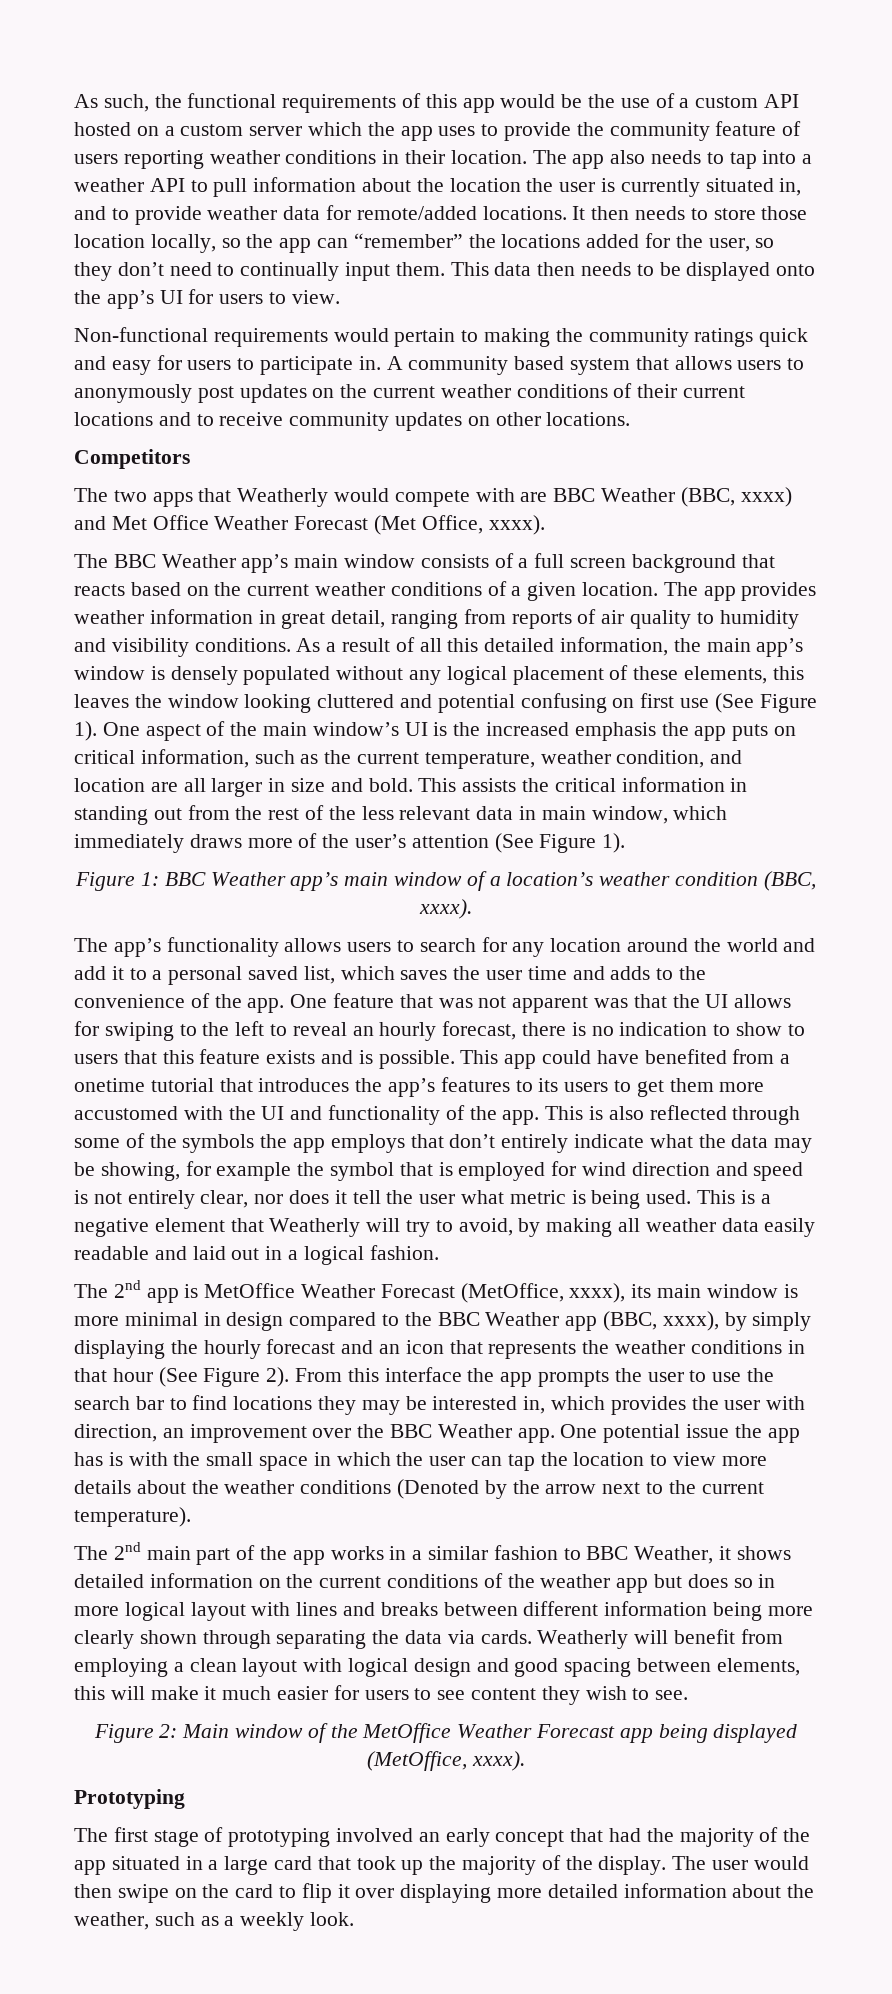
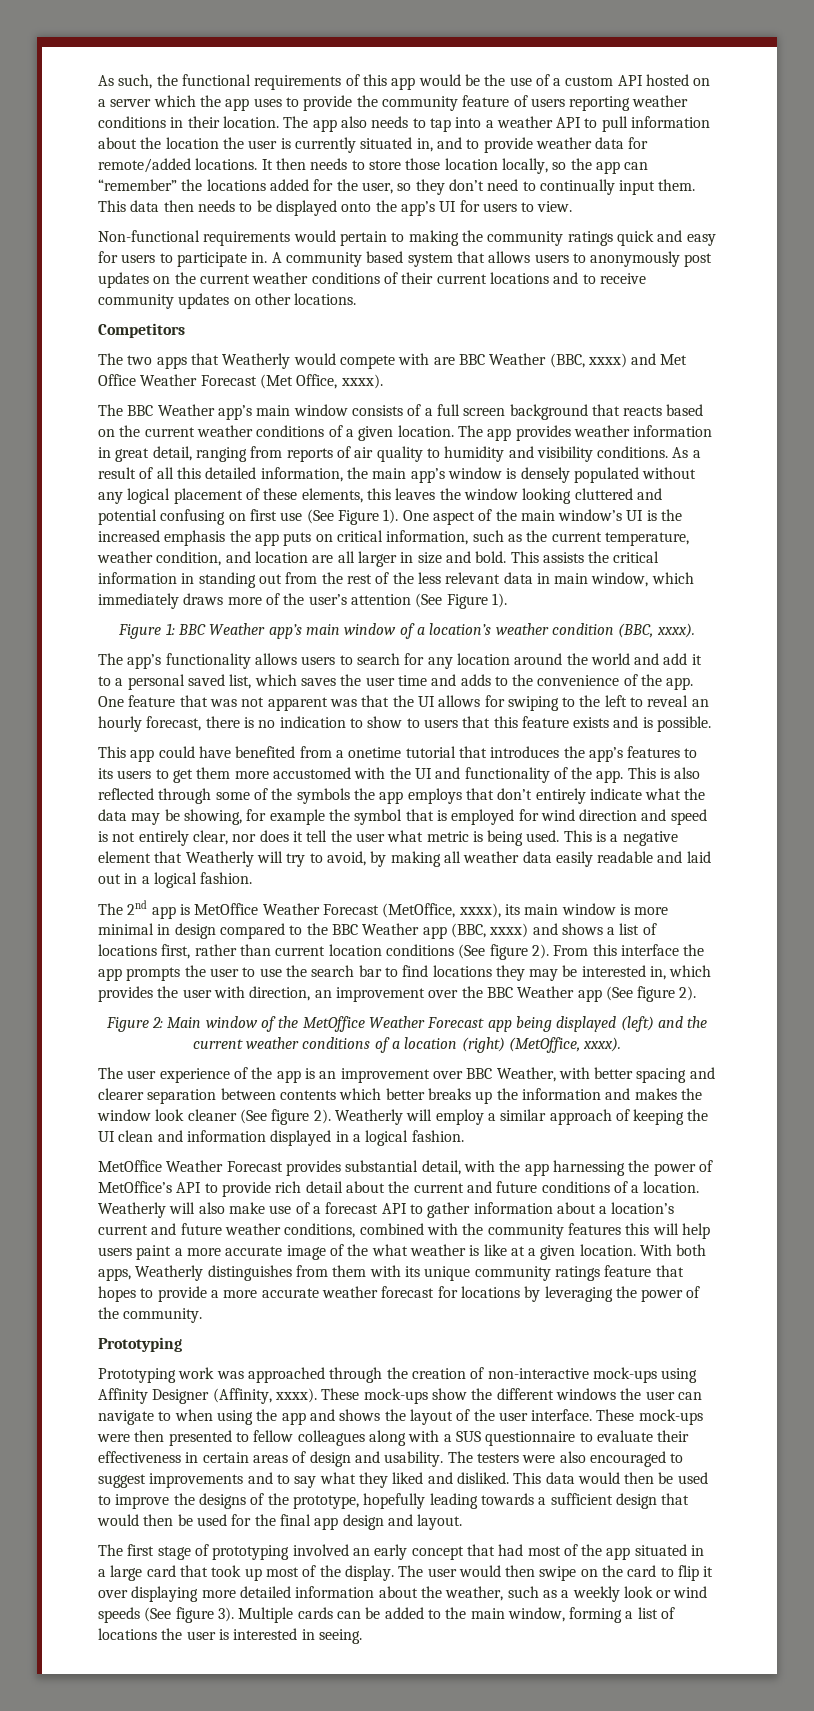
[180,124,244,136] custom -> (106, 103) none
(455, 1059) none -> (712, 724) //
[662,1311,812,1331] [74,1339,805,1359] [74,1367,261,1387] xxxx), by simply displaying the hourly forecast and an icon that represents the weather conditions in that hour (See Figure -> [489,923,657,938] [98,944,528,960] xxxx) and shows a list of locations first, rather than current location conditions (See figure
[517,1424,800,1443] [74,1452,767,1471] [74,1479,764,1499] [74,1507,191,1527] [74,1542,791,1565] [74,1573,776,1593] [74,1601,813,1621] [74,1629,783,1649] [74,1658,800,1677] [74,1685,689,1705] app. One potential issue the app has is with the small space in which the user can tap the location to view more details about the weather conditions (Denoted by the arrow next to the current temperature). // The 2nd main part of the app works in a similar fashion to BBC Weather, it shows detailed information on the current conditions of the weather app but does so in more logical layout with lines and breaks between different information being more clearly shown through separating the data via cards. Weatherly will benefit from employing a clean layout with logical design and good spacing between elements, this will make it much easier for users to see content they wish to see. -> [577,986,697,1002] app (See figure 2).
[367,1751,525,1771] [74,1789,185,1809] (MetOffice, xxxx). // Prototyping -> [620,1016,708,1032] [192,1037,622,1053] [98,1067,715,1083] [98,1088,702,1104] [97,1109,709,1125] [98,1130,464,1146] [98,1160,713,1176] [98,1181,700,1197] [98,1202,675,1218] [98,1223,710,1239] [98,1244,707,1260] [98,1265,684,1281] [98,1286,701,1302] [98,1307,203,1323] [98,1337,182,1352] [98,1367,698,1383] [98,1388,702,1404] [98,1409,703,1425] [97,1430,690,1446] [98,1451,684,1467] [98,1472,708,1488] [98,1493,690,1509] [97,1514,463,1530] (left) and the current weather conditions of a location (right) (MetOffice, xxxx). // The user experience of the app is an improvement over BBC Weather, with better spacing and clearer separation between contents which better breaks up the information and makes the window look cleaner (See figure 2). Weatherly will employ a similar approach of keeping the UI clean and information displayed in a logical fashion. // MetOffice Weather Forecast provides substantial detail, with the app harnessing the power of MetOffice’s API to provide rich detail about the current and future conditions of a location. Weatherly will also make use of a forecast API to gather information about a location’s current and future weather conditions, combined with the community features this will help users paint a more accurate image of the what weather is like at a given location. With both apps, Weatherly distinguishes from them with its unique community ratings feature that hopes to provide a more accurate weather forecast for locations by leveraging the power of the community. // Prototyping // Prototyping work was approached through the creation of non-interactive mock-ups using Affinity Designer (Affinity, xxxx). These mock-ups show the different windows the user can navigate to when using the app and shows the layout of the user interface. These mock-ups were then presented to fellow colleagues along with a SUS questionnaire to evaluate their effectiveness in certain areas of design and usability. The testers were also encouraged to suggest improvements and to say what they liked and disliked. This data would then be used to improve the designs of the prototype, hopefully leading towards a sufficient design that would then be used for the final app design and layout.
[646,1828,754,1847] the majority -> [527,1546,561,1556] most
[429,1856,537,1875] the majority -> [265,1567,299,1577] most
[310,1912,355,1926] look. -> [623,1586,708,1598] [98,1607,676,1623] [98,1628,362,1644] look or wind speeds (See figure 3). Multiple cards can be added to the main window, forming a list of locations the user is interested in seeing.

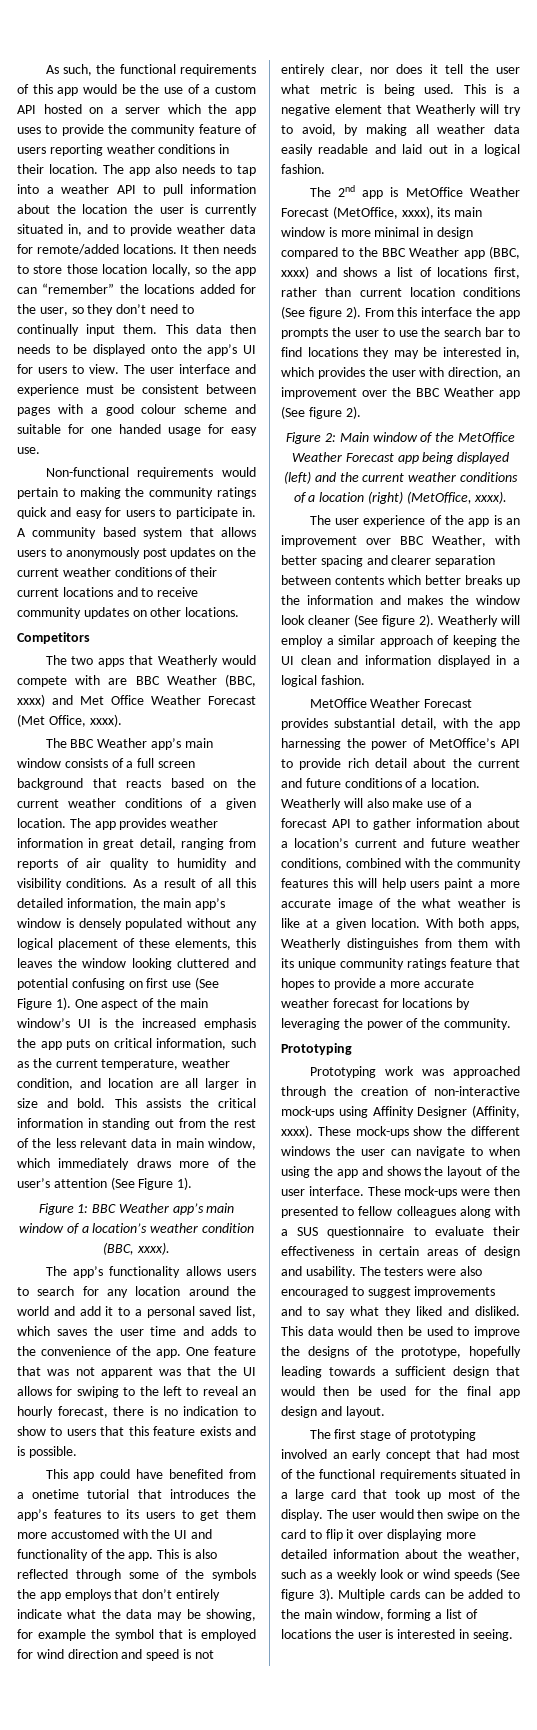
(573, 206) none -> [124,364,256,374] [17,384,256,396] [17,404,256,416] [17,424,257,436] [17,447,40,454] The user interface and experience must be consistent between pages with a good colour scheme and suitable for one handed usage for easy use.
[606,1547,631,1560] app -> [319,1469,456,1481] functional requirements

